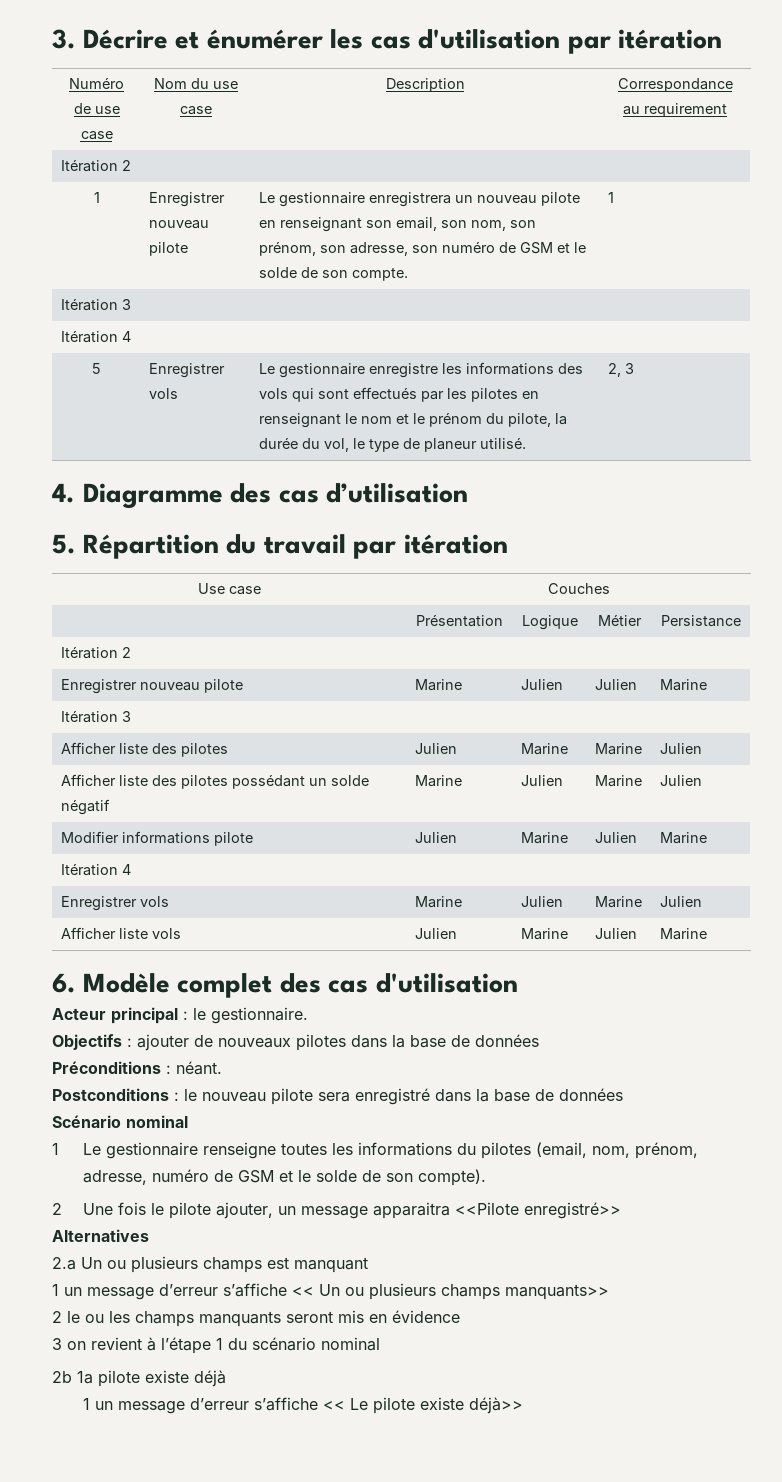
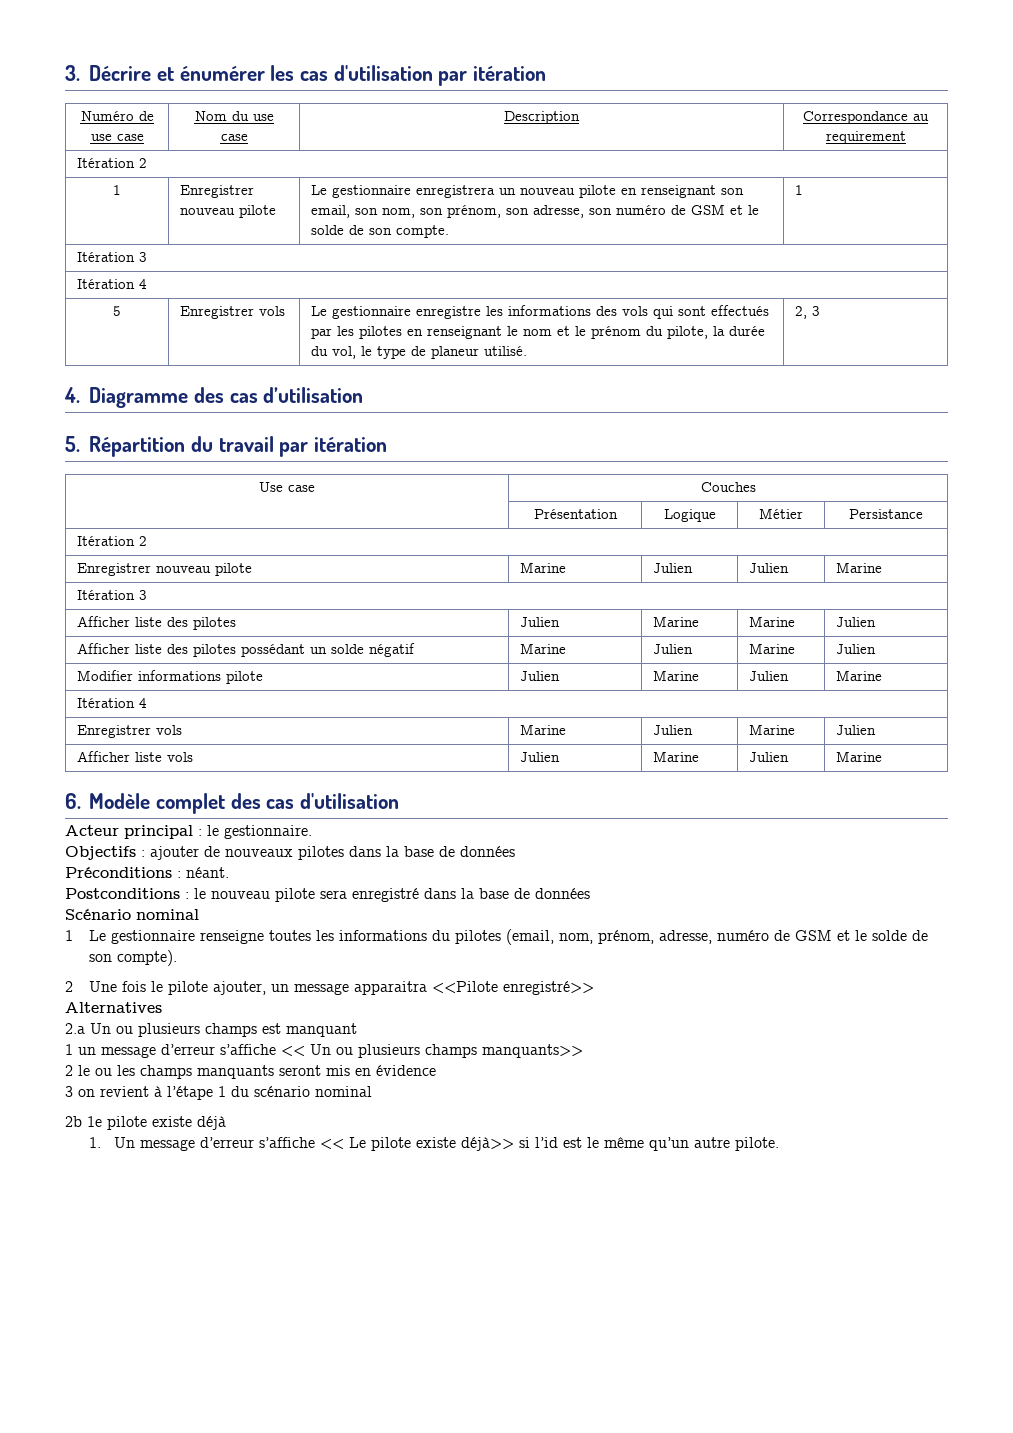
[77,1371,93,1384] 1a -> [87,1116,102,1127] 1e
[82,1398,113,1410] 1 un -> [89,1137,135,1148] 1. Un
(523, 1405) none -> [518,1137,779,1151] si l’id est le même qu’un autre pilote.

